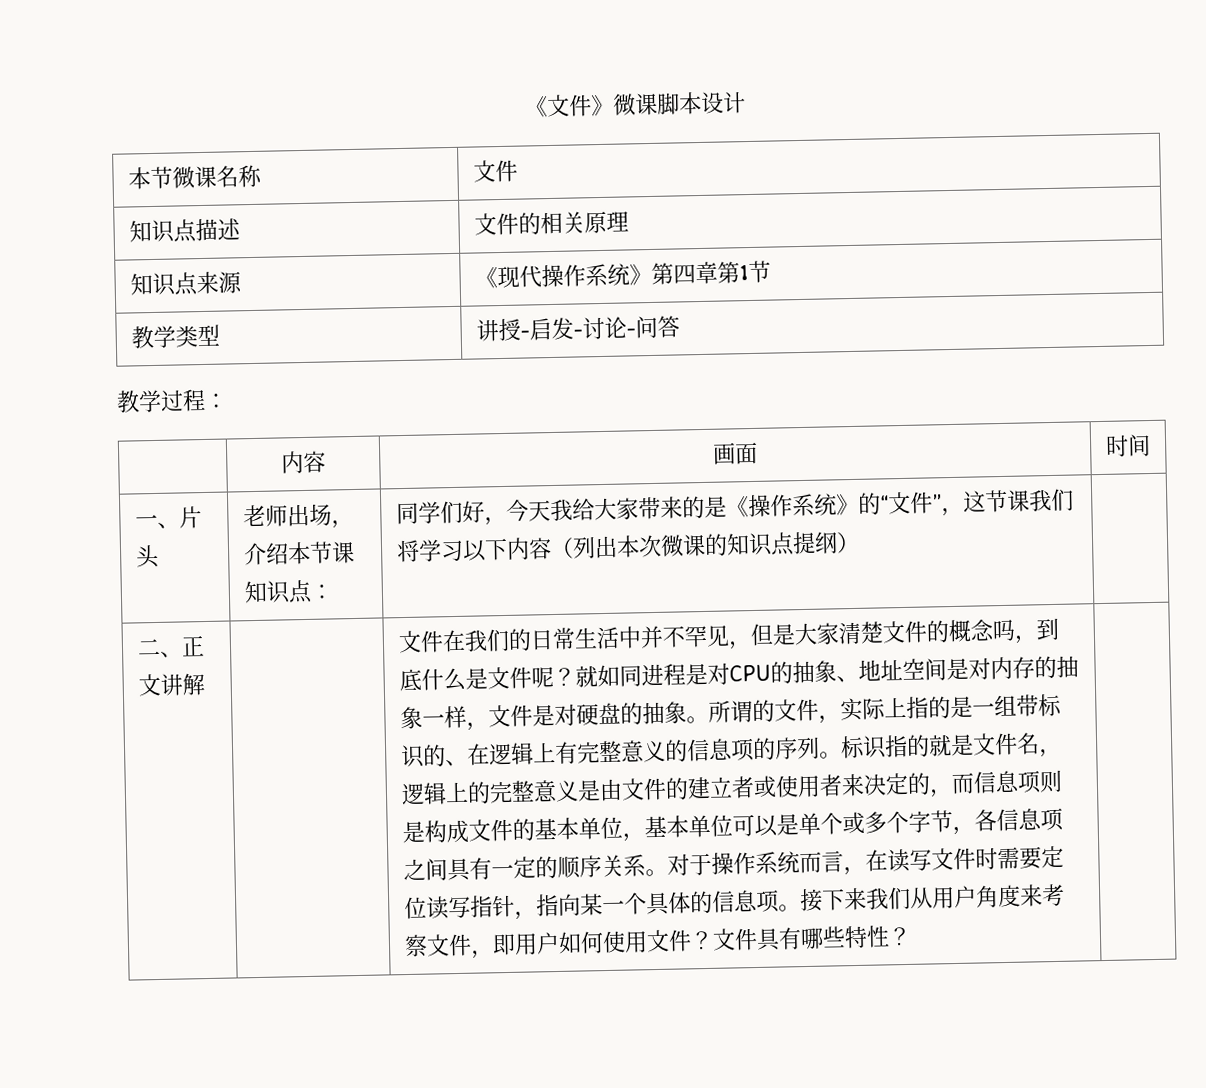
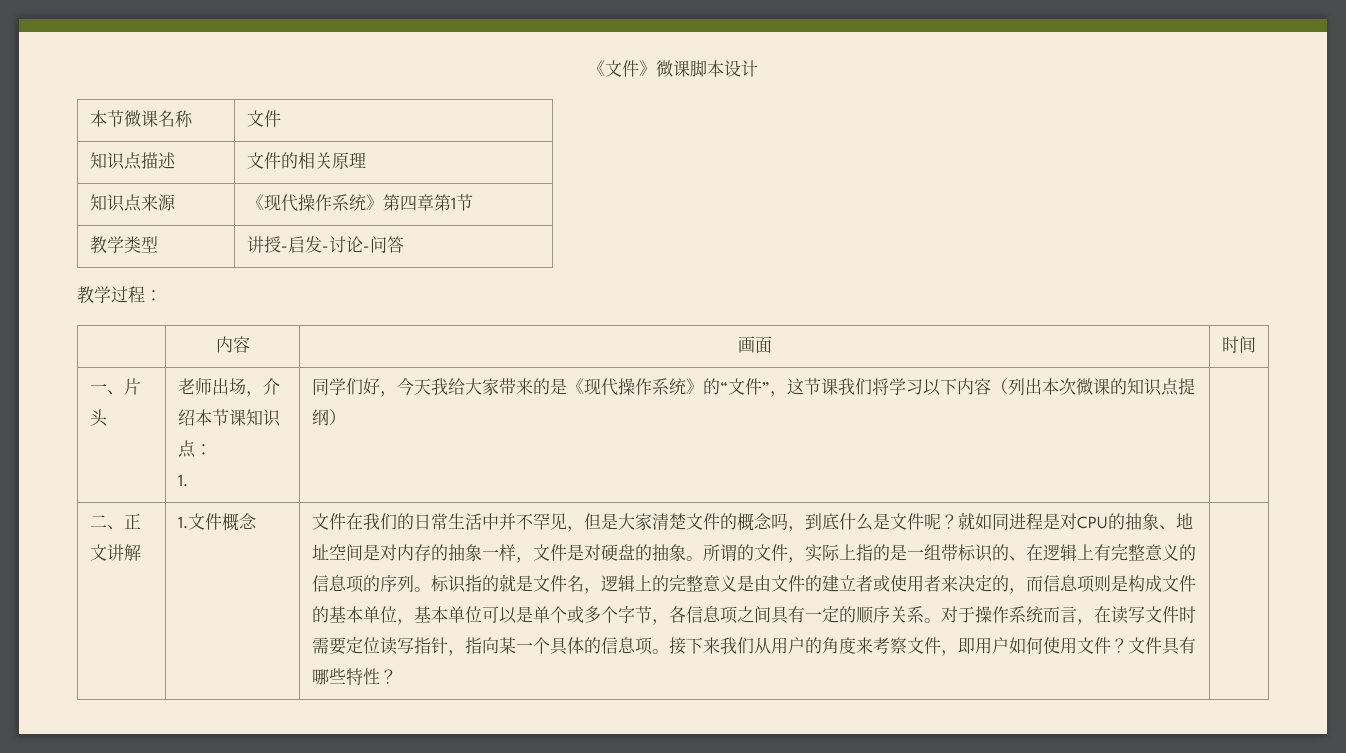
(334, 591) none -> [177,474,188,487] // 1.
(749, 507) none -> [583,378,618,396] 现代
(205, 684) none -> [177,513,257,531] 1.文件概念
(977, 897) none -> [804,637,822,654] 的

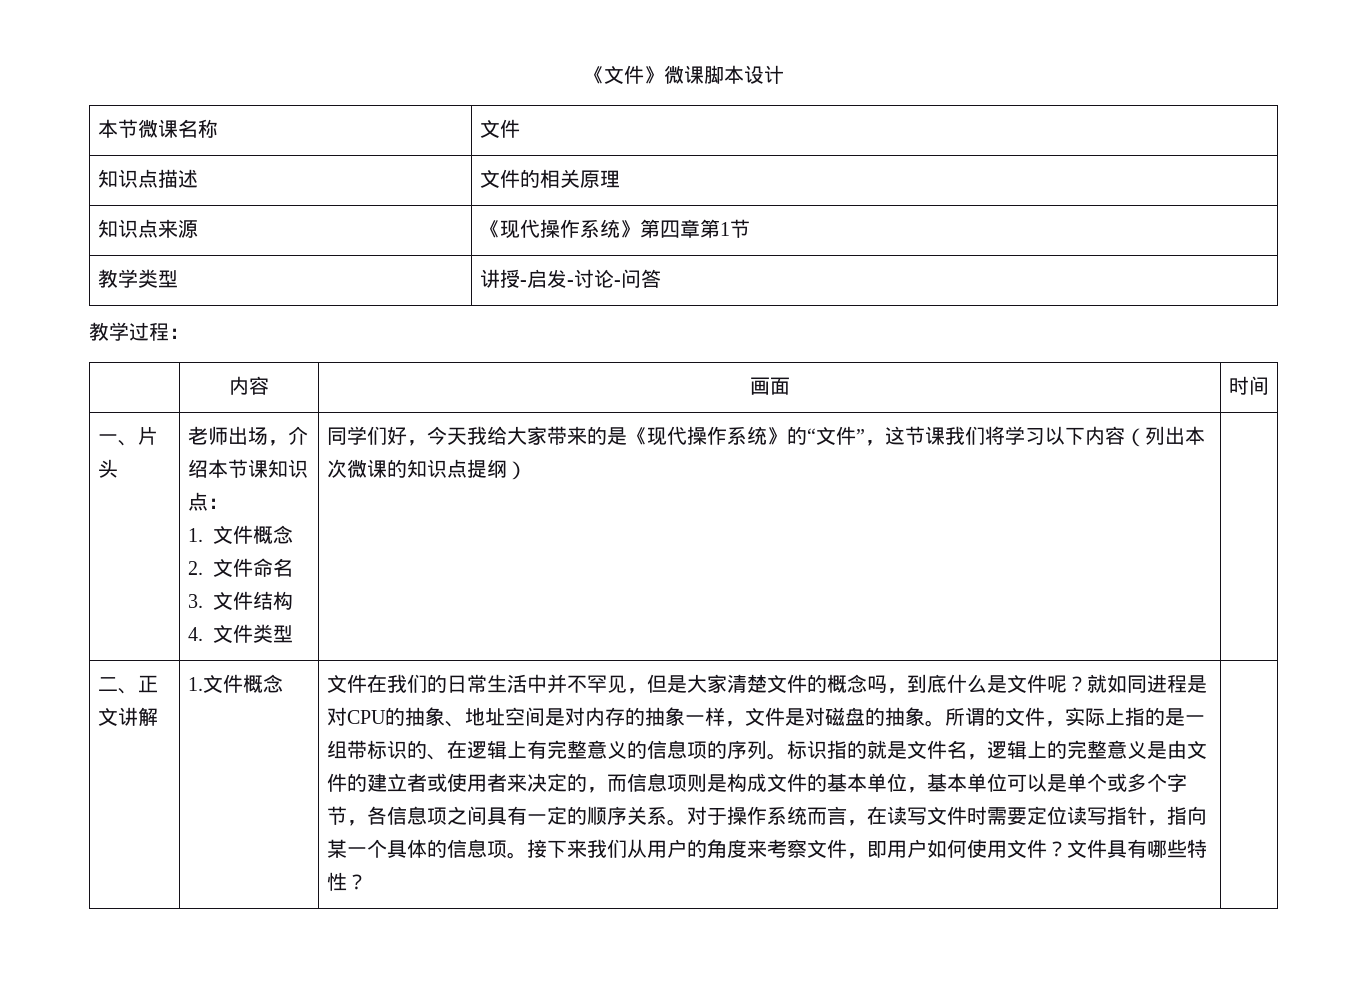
(188, 480) none -> [212,525,293,544] [187,558,293,577] [187,591,293,610] [187,624,293,643] 文件概念 // 2.文件命名 // 3.文件结构 // 4.文件类型
[600,544,618,561] 硬 -> [824,707,845,726] 磁

